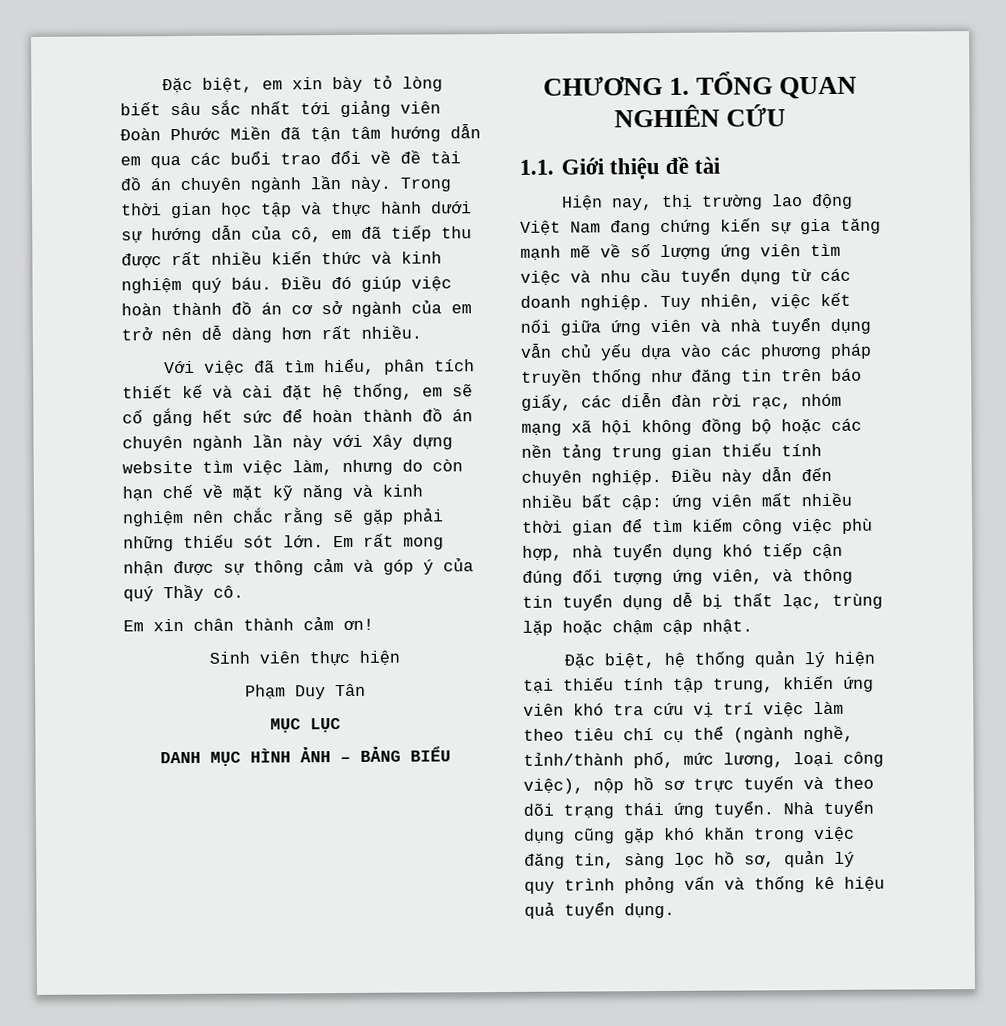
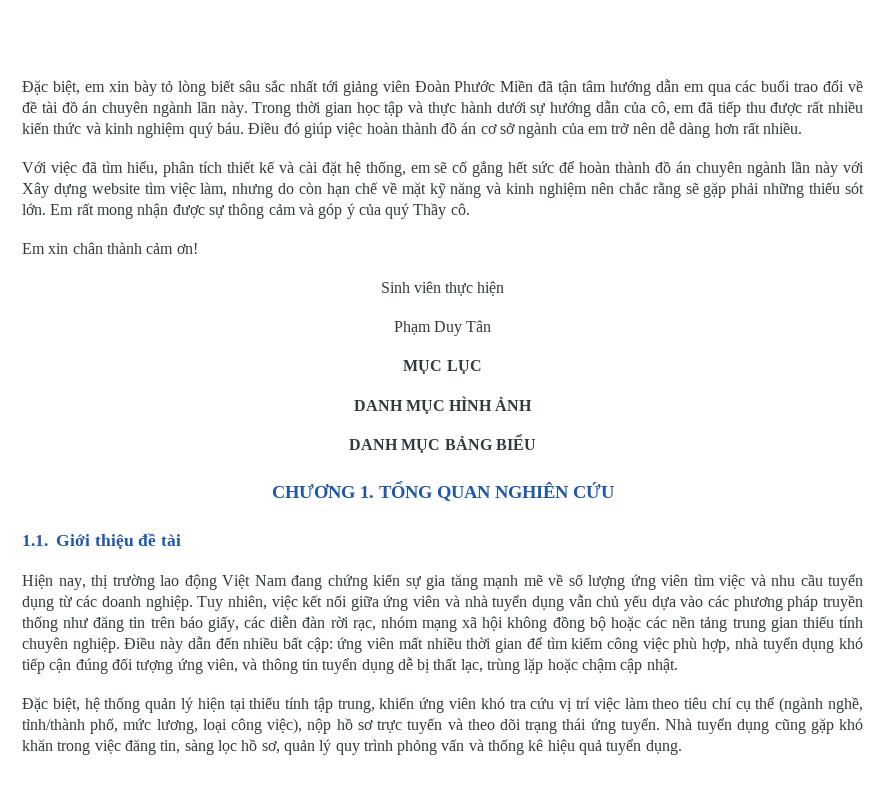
[339,756,351,763] – -> [349,439,441,453] // DANH MỤC

